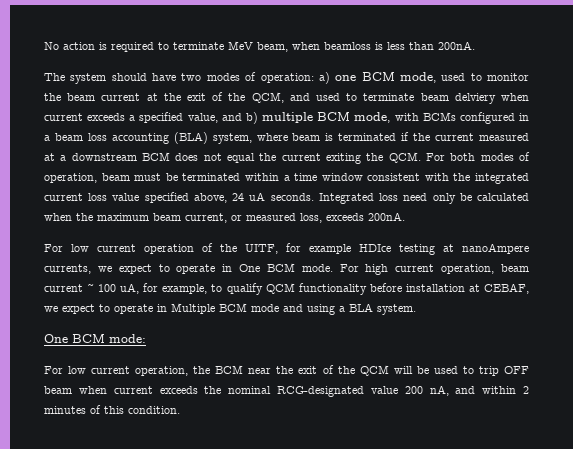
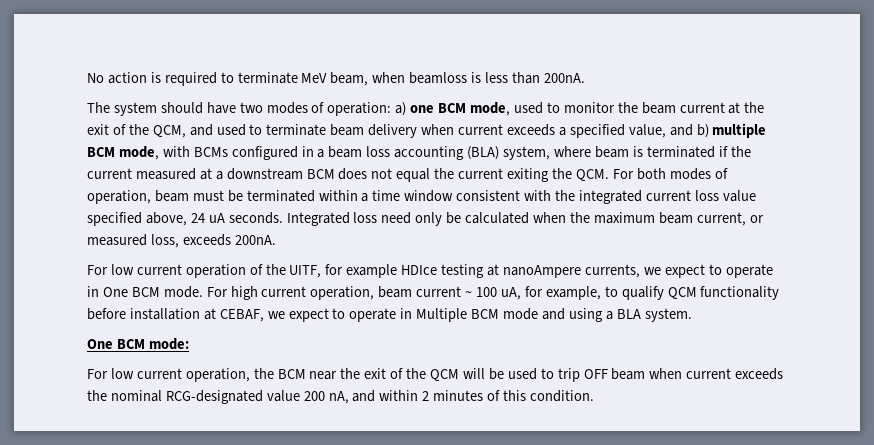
[454,93,496,104] delviery -> [368,124,418,138] delivery

